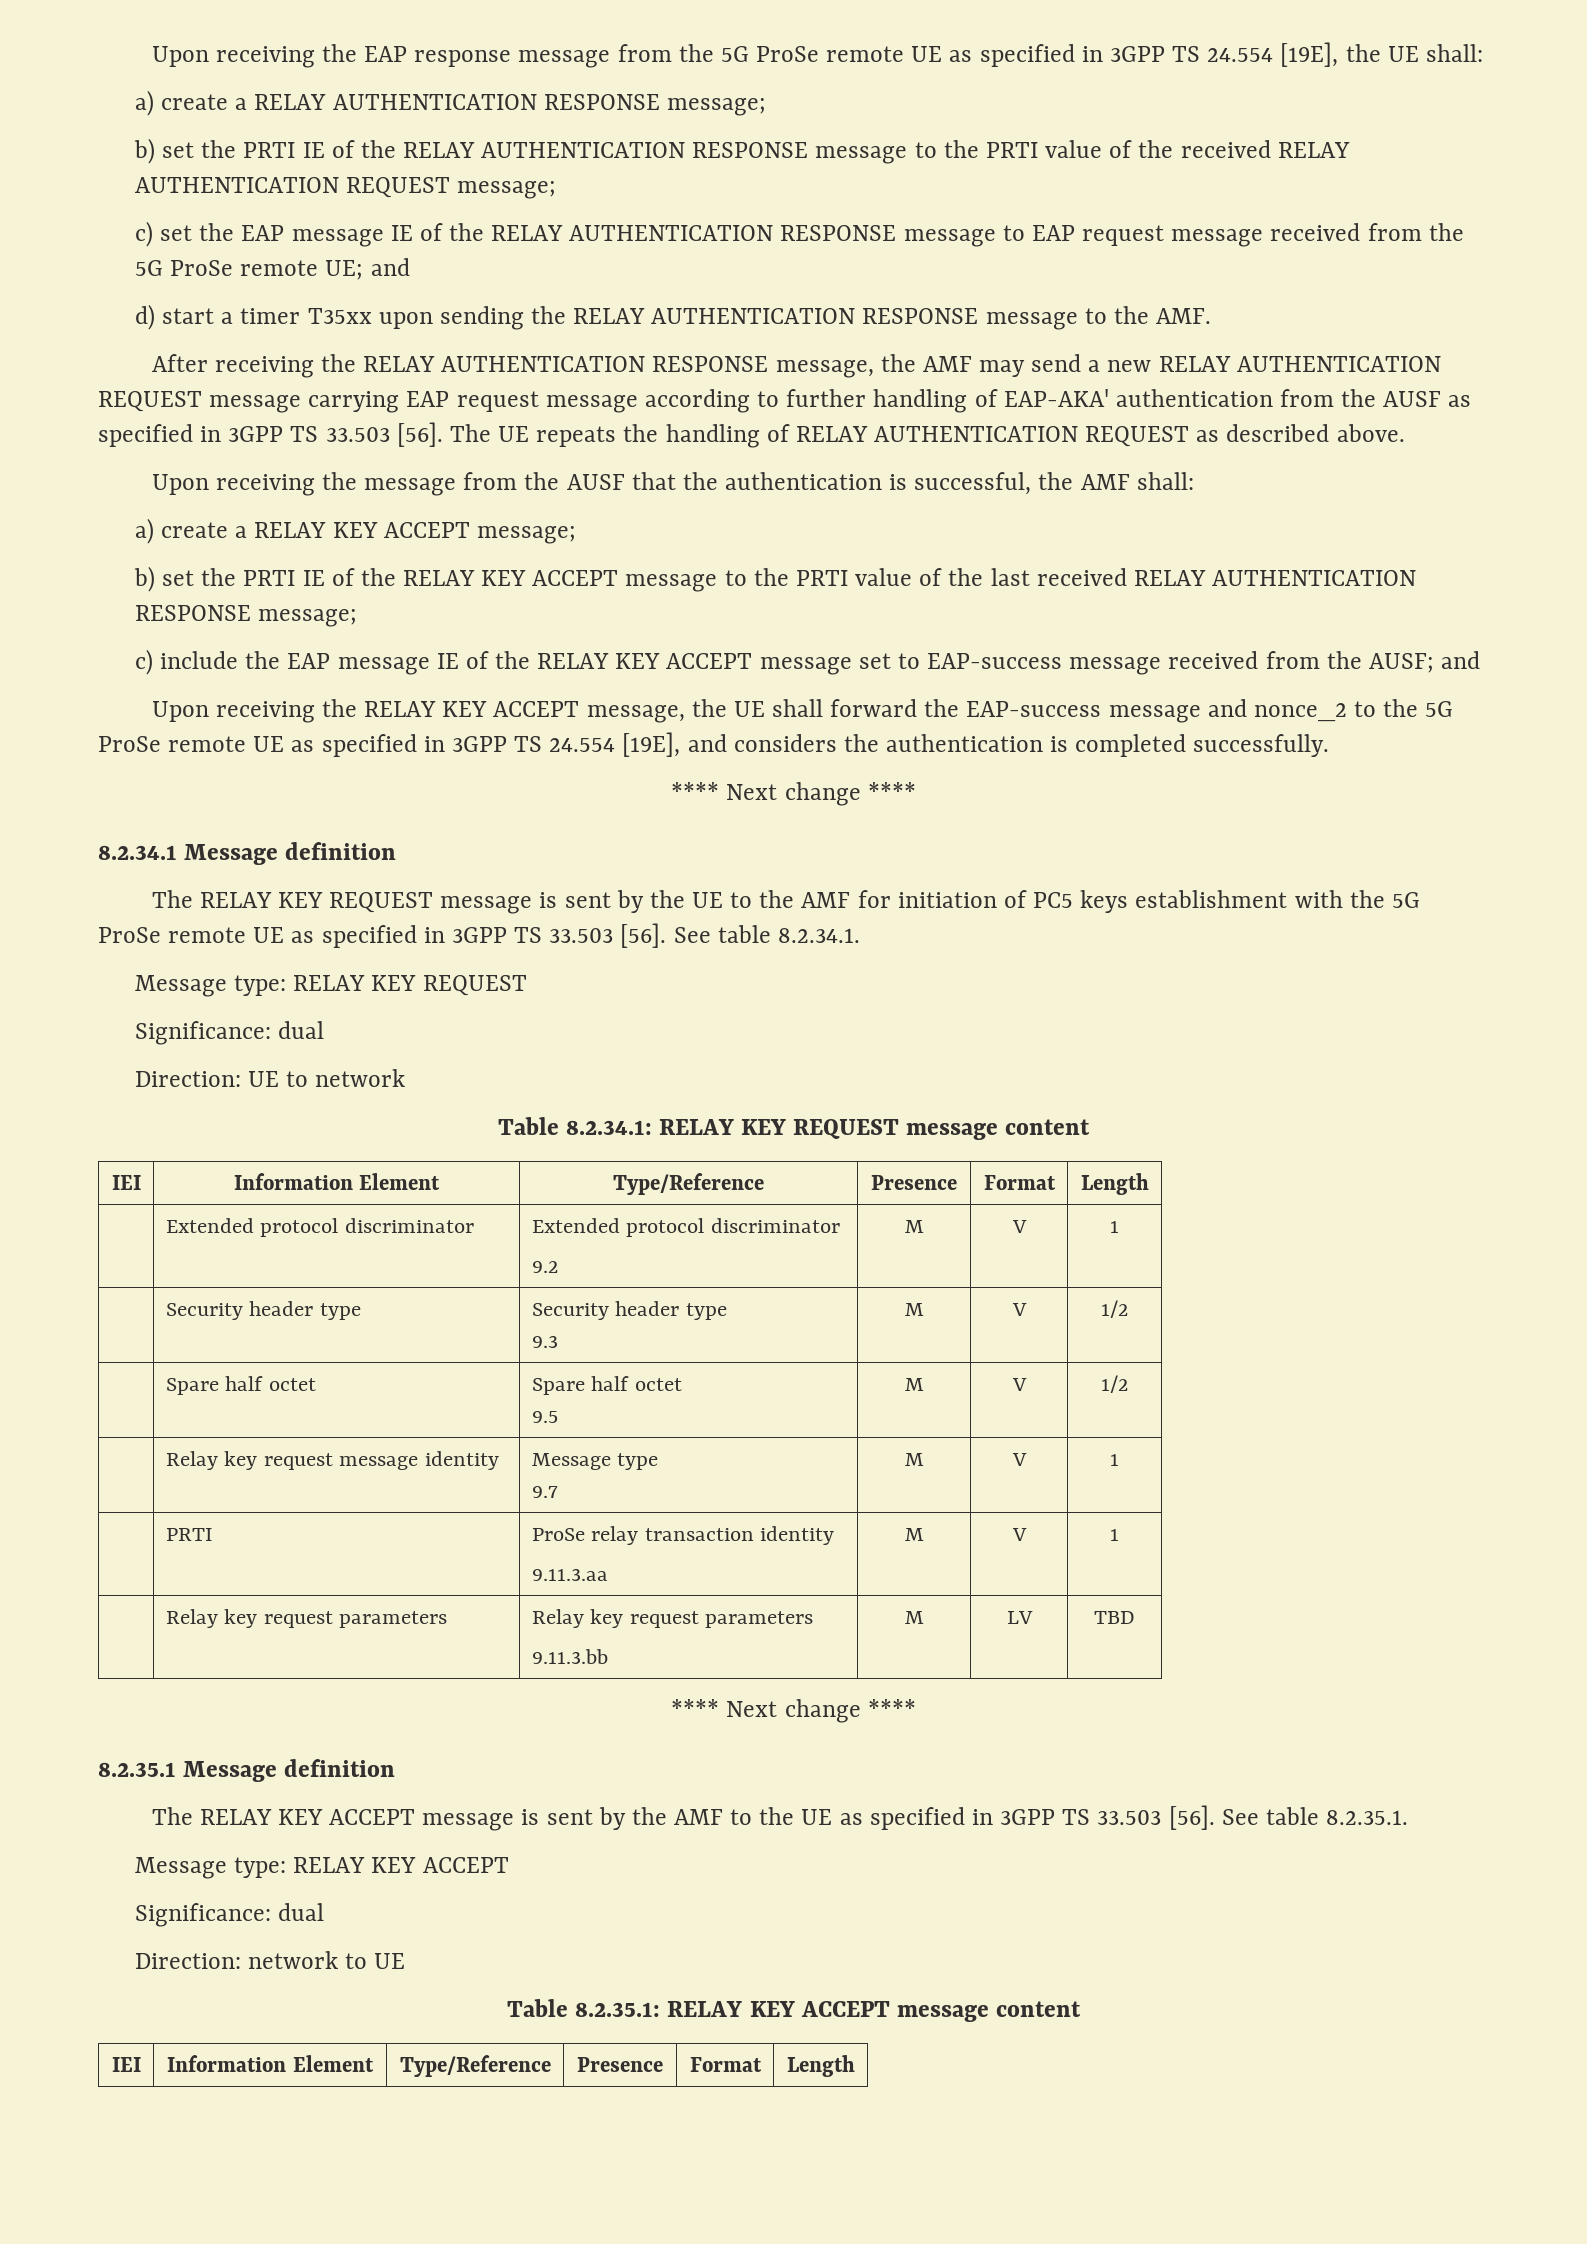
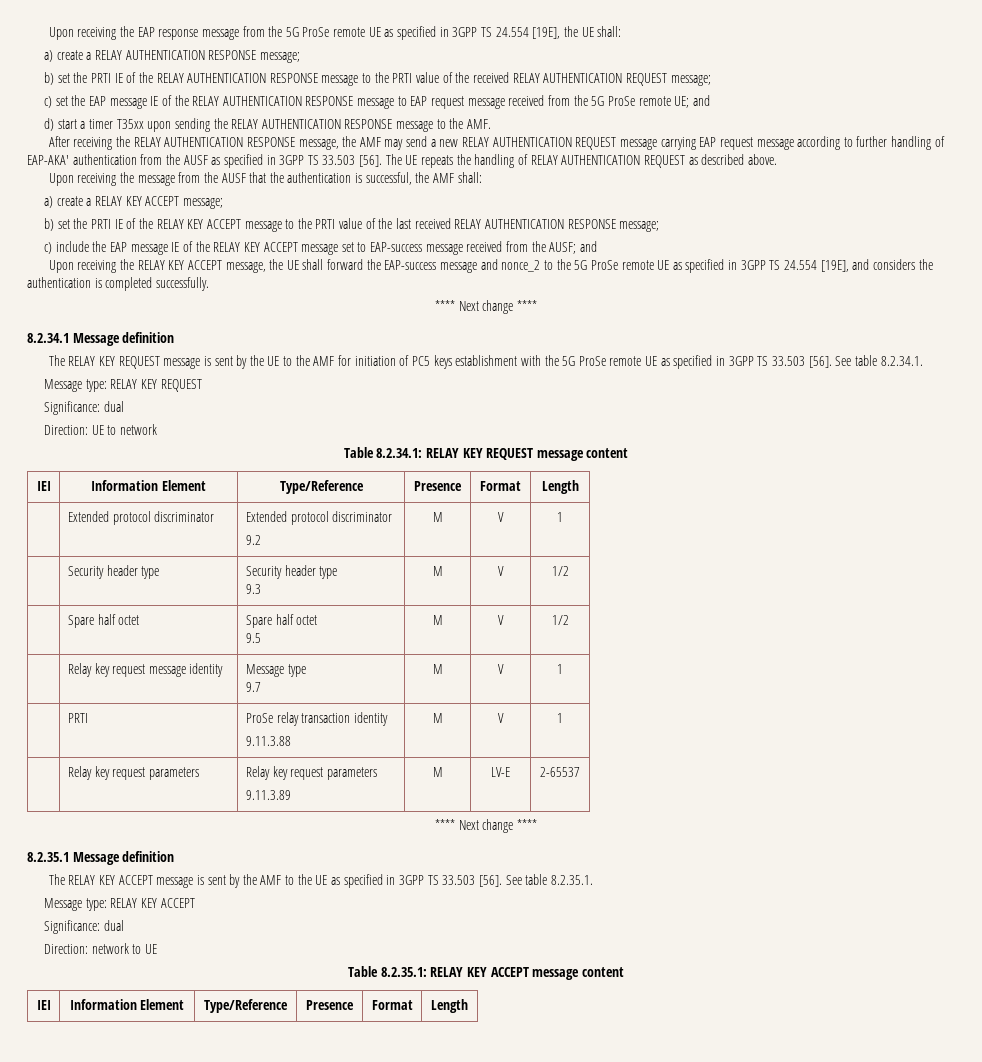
[531,1568,608,1581] 9.11.3.aa -> [245,736,291,746] 9.11.3.88
[531,1649,608,1664] [904,1611,924,1624] [1006,1611,1033,1624] [1094,1611,1135,1624] 9.11.3.bb | M | LV | TBD -> [245,790,291,800] [432,767,443,777] [491,767,510,777] [540,767,580,777] 9.11.3.89 | M | LV-E | 2-65537

